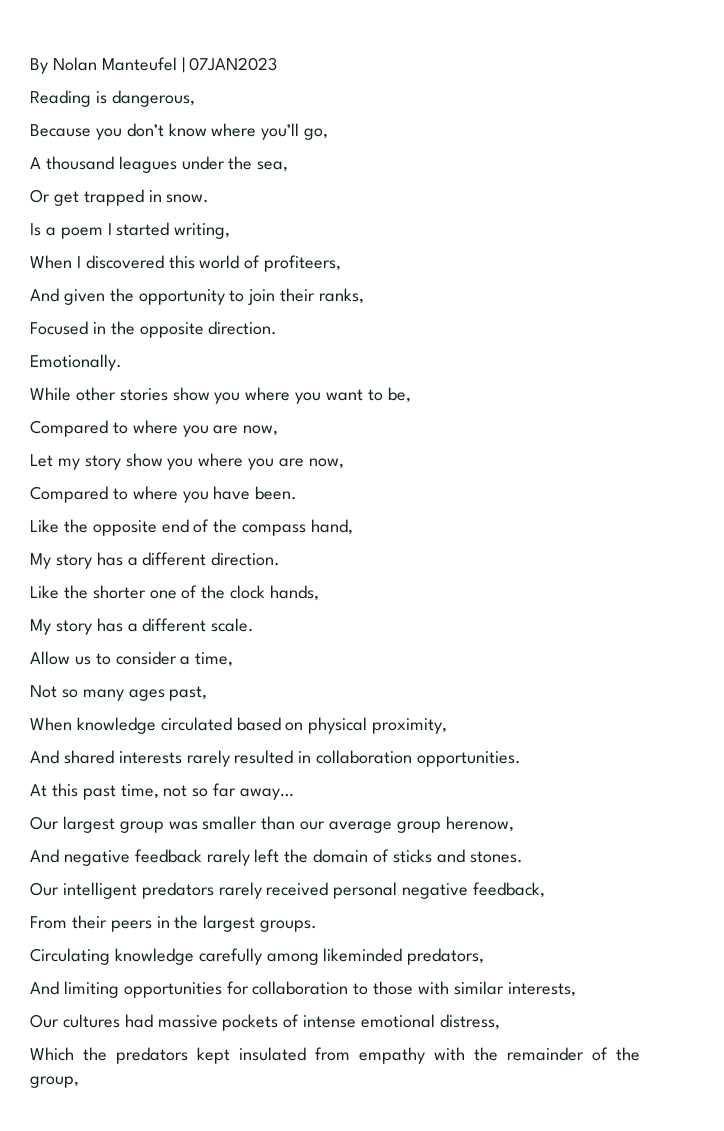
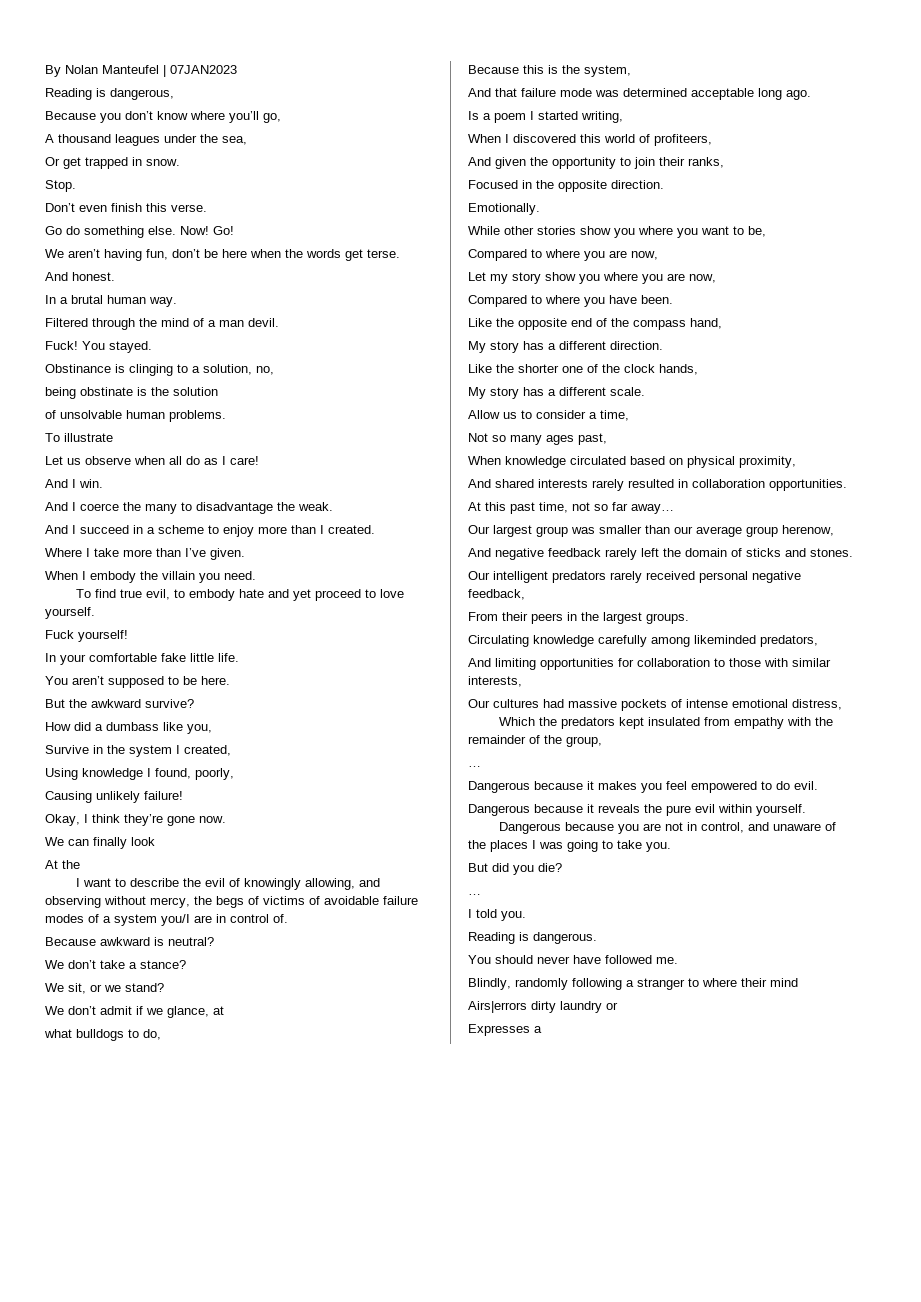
(210, 198) none -> [45,180,76,192] [45,203,207,212] [45,226,234,238] [45,249,400,261] [45,272,115,281] [45,295,177,307] [45,318,279,330] [45,341,152,353] [45,364,274,376] [45,387,218,399] [45,410,226,422] [45,433,113,442] [45,456,259,465] [45,479,103,488] [45,502,333,514] [45,525,375,537] [45,548,245,560] [45,571,256,583] [75,589,404,601] [45,607,95,619] [45,630,128,642] [45,653,239,665] [45,676,230,688] [45,699,194,708] [45,722,212,734] [45,745,231,757] [45,768,234,780] [45,791,183,803] [45,814,226,826] [45,837,155,849] [45,860,80,869] [75,878,380,890] [45,896,418,908] [45,914,288,926] [45,937,214,946] [45,960,186,969] [45,983,164,994] [45,1006,224,1018] [44,1029,161,1041] [468,65,631,77] [468,88,811,100] // Stop. // Don’t even finish this verse. // Go do something else. Now! Go! // We aren’t having fun, don’t be here when the words get terse. // And honest. // In a brutal human way. // Filtered through the mind of a man devil. // Fuck! You stayed. // Obstinance is clinging to a solution, no, // being obstinate is the solution // of unsolvable human problems. // To illustrate // Let us observe when all do as I care! // And I win. // And I coerce the many to disadvantage the weak. // And I succeed in a scheme to enjoy more than I created. // Where I take more than I’ve given. // When I embody the villain you need. // To find true evil, to embody hate and yet proceed to love yourself. // Fuck yourself! // In your comfortable fake little life. // You aren’t supposed to be here. // But the awkward survive? // How did a dumbass like you, // Survive in the system I created, // Using knowledge I found, poorly, // Causing unlikely failure! // Okay, I think they’re gone now. // We can finally look // At the // I want to describe the evil of knowingly allowing, and observing without mercy, the begs of victims of avoidable failure modes of a system you/I are in control of. // Because awkward is neutral? // We don’t take a stance? // We sit, or we stand? // We don’t admit if we glance, at // what bulldogs to do, // Because this is the system, // And that failure mode was determined acceptable long ago.
(79, 1082) none -> [468,766,481,767] [468,781,818,793] [468,804,806,816] [498,822,836,834] [468,840,671,852] [468,863,562,875] [468,894,481,895] [468,909,526,921] [468,932,597,944] [468,955,678,964] [468,978,798,990] [468,1001,618,1013] [468,1024,542,1036] // … // Dangerous because it makes you feel empowered to do evil. // Dangerous because it reveals the pure evil within yourself. // Dangerous because you are not in control, and unaware of the places I was going to take you. // But did you die? // … // I told you. // Reading is dangerous. // You should never have followed me. // Blindly, randomly following a stranger to where their mind // Airs|errors dirty laundry or // Expresses a

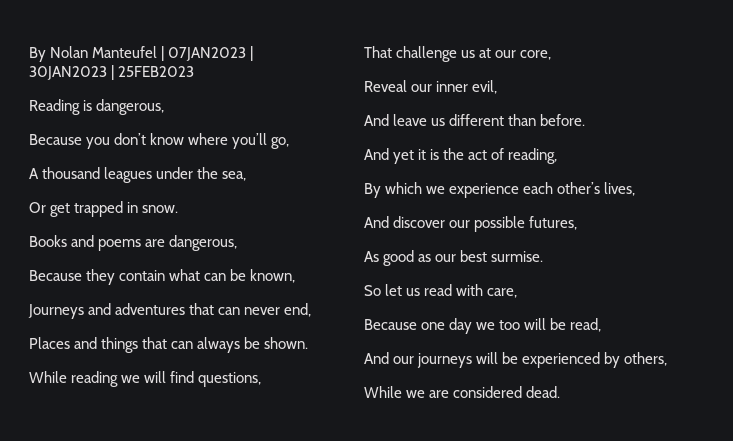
(237, 69) none -> [250,46,254,61] [29,65,195,80] | 30JAN2023 | 25FEB2023
[45,180,76,192] [45,203,207,212] [45,226,234,238] [45,249,400,261] [45,272,115,281] [45,295,177,307] [45,318,279,330] [45,341,152,353] [45,364,274,376] [45,387,218,399] [45,410,226,422] [45,433,113,442] [45,456,259,465] [45,479,103,488] [45,502,333,514] [45,525,375,537] [45,548,245,560] [45,571,256,583] [75,589,404,601] [45,607,95,619] [45,630,128,642] [45,653,239,665] [45,676,230,688] [45,699,194,708] [45,722,212,734] [45,745,231,757] [45,768,234,780] [45,791,183,803] [45,814,226,826] [45,837,155,849] [45,860,80,869] [75,878,380,890] [45,896,418,908] [45,914,288,926] [45,937,214,946] [45,960,186,969] [45,983,164,994] [45,1006,224,1018] [44,1029,161,1041] [468,65,631,77] [468,88,811,100] [468,111,623,123] [468,134,712,146] [468,157,724,169] [468,180,664,192] [468,203,540,215] [468,226,766,238] [468,249,658,261] [468,272,716,284] [468,295,673,307] [468,318,722,330] [468,341,663,353] [468,364,698,375] [468,387,645,399] [468,410,629,421] [468,433,607,445] [468,456,796,468] [468,479,847,491] [468,502,674,514] [468,525,834,537] [468,548,853,560] [468,571,801,583] [468,589,525,600] [468,612,689,624] [468,635,818,647] [468,658,831,670] [468,676,522,687] [468,699,842,711] [498,717,833,729] [468,735,602,747] [468,766,481,767] [468,781,818,793] [468,804,806,816] [498,822,836,834] [468,840,671,852] [468,863,562,875] [468,894,481,895] [468,909,526,921] [468,932,597,944] [468,955,678,964] [468,978,798,990] [468,1001,618,1013] [468,1024,542,1036] Stop. // Don’t even finish this verse. // Go do something else. Now! Go! // We aren’t having fun, don’t be here when the words get terse. // And honest. // In a brutal human way. // Filtered through the mind of a man devil. // Fuck! You stayed. // Obstinance is clinging to a solution, no, // being obstinate is the solution // of unsolvable human problems. // To illustrate // Let us observe when all do as I care! // And I win. // And I coerce the many to disadvantage the weak. // And I succeed in a scheme to enjoy more than I created. // Where I take more than I’ve given. // When I embody the villain you need. // To find true evil, to embody hate and yet proceed to love yourself. // Fuck yourself! // In your comfortable fake little life. // You aren’t supposed to be here. // But the awkward survive? // How did a dumbass like you, // Survive in the system I created, // Using knowledge I found, poorly, // Causing unlikely failure! // Okay, I think they’re gone now. // We can finally look // At the // I want to describe the evil of knowingly allowing, and observing without mercy, the begs of victims of avoidable failure modes of a system you/I are in control of. // Because awkward is neutral? // We don’t take a stance? // We sit, or we stand? // We don’t admit if we glance, at // what bulldogs to do, // Because this is the system, // And that failure mode was determined acceptable long ago. // Is a poem I started writing, // When I discovered this world of profiteers, // And given the opportunity to join their ranks, // Focused in the opposite direction. // Emotionally. // While other stories show you where you want to be, // Compared to where you are now, // Let my story show you where you are now, // Compared to where you have been. // Like the opposite end of the compass hand, // My story has a different direction. // Like the shorter one of the clock hands, // My story has a different scale. // Allow us to consider a time, // Not so many ages past, // When knowledge circulated based on physical proximity, // And shared interests rarely resulted in collaboration opportunities. // At this past time, not so far away… // Our largest group was smaller than our average group herenow, // And negative feedback rarely left the domain of sticks and stones. // Our intelligent predators rarely received personal negative feedback, // From their peers in the largest groups. // Circulating knowledge carefully among likeminded predators, // And limiting opportunities for collaboration to those with similar interests, // Our cultures had massive pockets of intense emotional distress, // Which the predators kept insulated from empathy with the remainder of the group, // … // Dangerous because it makes you feel empowered to do evil. // Dangerous because it reveals the pure evil within yourself. // Dangerous because you are not in control, and unaware of the places I was going to take you. // But did you die? // … // I told you. // Reading is dangerous. // You should never have followed me. // Blindly, randomly following a stranger to where their mind // Airs|errors dirty laundry or // Expresses a -> [29,235,238,251] [29,269,296,285] [28,303,312,319] [29,337,309,353] [29,371,262,387] [364,46,552,62] [364,80,498,94] [364,114,586,126] [364,148,558,164] [364,182,636,198] [364,216,578,232] [364,250,544,266] [364,284,518,298] [364,318,602,334] [364,352,668,368] [364,386,561,398] Books and poems are dangerous, // Because they contain what can be known, // Journeys and adventures that can never end, // Places and things that can always be shown. // While reading we will find questions, // That challenge us at our core, // Reveal our inner evil, // And leave us different than before. // And yet it is the act of reading, // By which we experience each other’s lives, // And discover our possible futures, // As good as our best surmise. // So let us read with care, // Because one day we too will be read, // And our journeys will be experienced by others, // While we are considered dead.

